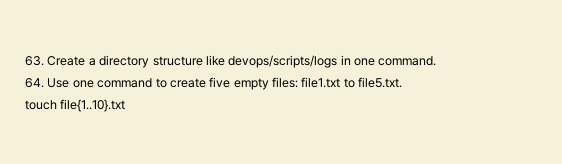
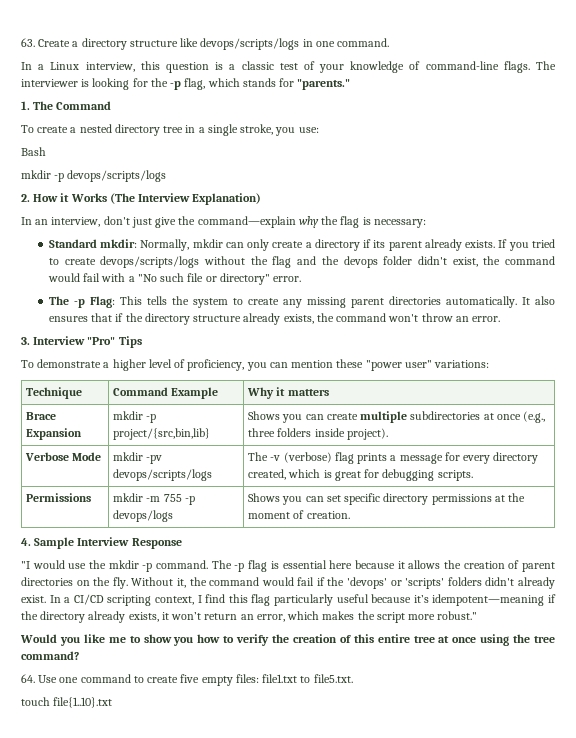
(437, 61) none -> [21,61,556,73] [21,78,351,90] [21,101,112,110] [21,124,319,136] [21,147,46,156] [21,170,167,182] [21,193,262,205] [21,216,426,228] [48,239,555,251] [48,256,555,268] [47,273,302,285] [48,296,555,308] [48,313,501,325] [21,336,142,348] [21,359,490,371] [26,387,83,399] [113,387,219,399] [247,387,329,399] [26,412,57,420] [26,428,83,440] [113,411,157,423] [113,428,211,440] [248,411,546,423] [248,428,388,440] [25,452,102,461] [113,452,163,464] [113,469,213,481] [248,452,539,464] [248,469,473,481] [26,493,92,502] [113,493,195,505] [113,510,174,522] [248,493,526,505] [248,510,350,519] [21,537,182,549] [21,560,555,572] [21,577,555,589] [21,594,557,606] [21,611,478,623] [20,634,555,646] [21,651,79,660] // In a Linux interview, this question is a classic test of your knowledge of command-line flags. The interviewer is looking for the -p flag, which stands for "parents." // 1. The Command // To create a nested directory tree in a single stroke, you use: // Bash // mkdir -p devops/scripts/logs // 2. How it Works (The Interview Explanation) // In an interview, don't just give the command—explain why the flag is necessary: // Standard mkdir: Normally, mkdir can only create a directory if its parent already exists. If you tried to create devops/scripts/logs without the flag and the devops folder didn't exist, the command would fail with a "No such file or directory" error. // The -p Flag: This tells the system to create any missing parent directories automatically. It also ensures that if the directory structure already exists, the command won't throw an error. // 3. Interview "Pro" Tips // To demonstrate a higher level of proficiency, you can mention these "power user" variations: // Technique | Command Example | Why it matters // Brace Expansion | mkdir -p project/{src,bin,lib} | Shows you can create multiple subdirectories at once (e.g., three folders inside project). // Verbose Mode | mkdir -pv devops/scripts/logs | The -v (verbose) flag prints a message for every directory created, which is great for debugging scripts. // Permissions | mkdir -m 755 -p devops/logs | Shows you can set specific directory permissions at the moment of creation. // 4. Sample Interview Response // "I would use the mkdir -p command. The -p flag is essential here because it allows the creation of parent directories on the fly. Without it, the command would fail if the 'devops' or 'scripts' folders didn't already exist. In a CI/CD scripting context, I find this flag particularly useful because it’s idempotent—meaning if the directory already exists, it won’t return an error, which makes the script more robust." // Would you like me to show you how to verify the creation of this entire tree at once using the tree command?

